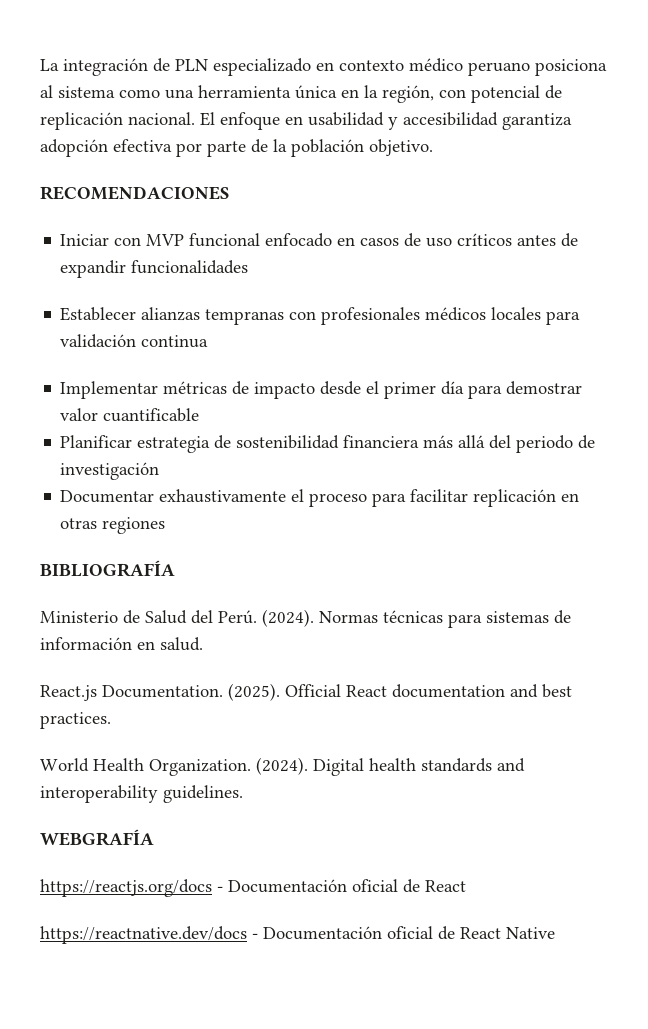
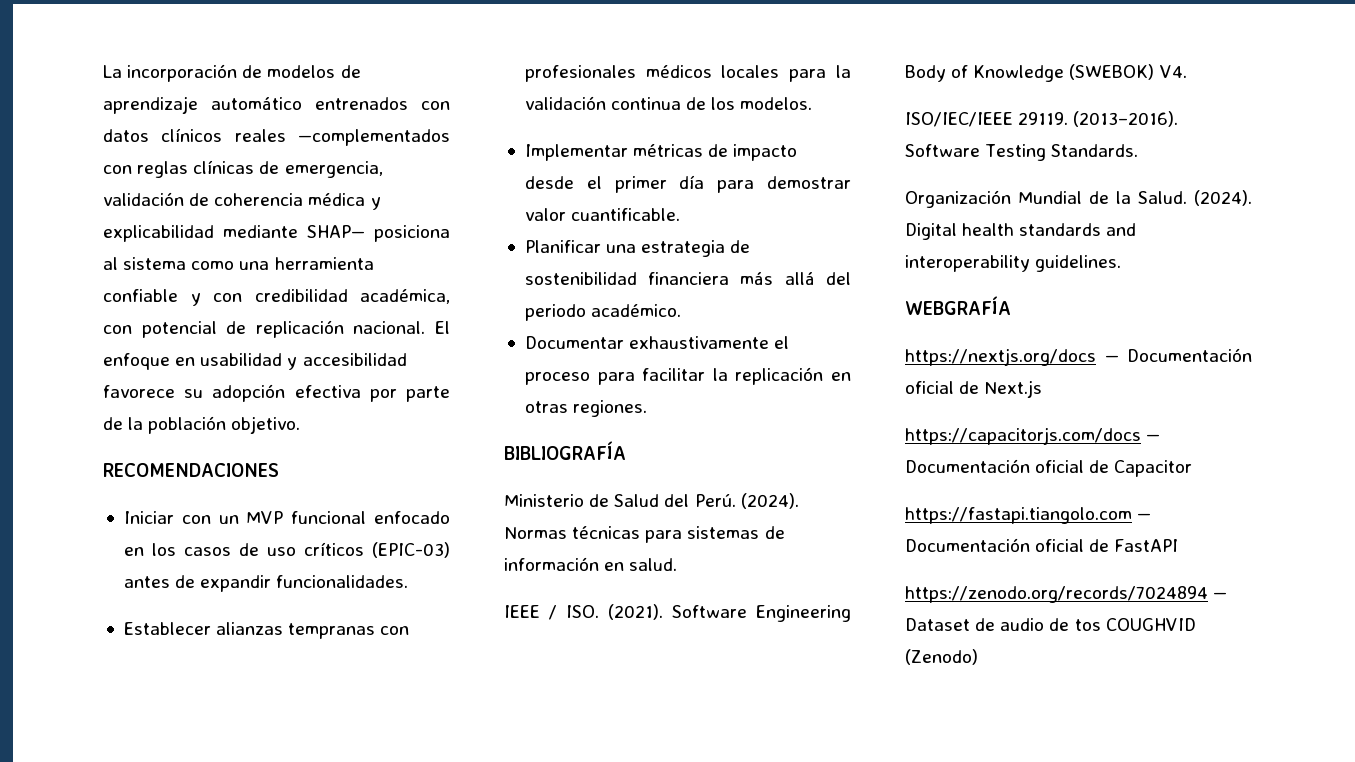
[63,58,530,76] integración de PLN especializado en contexto médico peruano -> [127,64,361,82] [103,96,450,114] [103,128,450,146] [103,160,383,178] [103,192,381,210] [103,225,365,242] incorporación de modelos de aprendizaje automático entrenados con datos clínicos reales —complementados con reglas clínicas de emergencia, validación de coherencia médica y explicabilidad mediante SHAP—
[295,85,434,103] única en la región, -> [103,289,450,306] confiable y con credibilidad académica,
[502,113,572,130] garantiza -> [103,385,204,398] favorece su
(142, 241) none -> [218,515,239,524] un
(356, 241) none -> [151,543,176,556] los
(513, 239) none -> [372,542,451,558] (EPIC-03)
[131,260,249,274] funcionalidades -> [276,575,409,588] funcionalidades.
(581, 318) none -> [836,65,852,78] la
(209, 341) none -> [686,97,813,110] de los modelos.
[103,408,200,422] cuantificable -> [571,208,681,221] cuantificable.
(133, 441) none -> [606,244,637,253] una
[578,435,596,449] [60,462,160,480] de investigación -> [591,304,682,317] académico.
(469, 495) none -> [712,368,728,381] la
[102,517,166,534] regiones -> [573,400,648,417] regiones.
[40,683,572,701] [40,712,111,729] [40,758,251,776] React.js Documentation. (2025). Official React documentation and best practices. // World Health Organization. -> [504,604,851,622] [905,64,1187,82] [905,111,1179,127] [905,144,1139,161] [905,190,1187,208] IEEE / ISO. (2021). Software Engineering Body of Knowledge (SWEBOK) V4. // ISO/IEC/IEEE 29119. (2013–2016). Software Testing Standards. // Organización Mundial de la Salud.
[40,879,466,897] [40,926,555,944] https://reactjs.org/docs - Documentación oficial de React // https://reactnative.dev/docs - Documentación oficial de React Native -> [905,348,1252,366] [905,380,1043,398] [905,427,1161,445] [905,459,1193,477] [905,507,1152,524] [905,538,1179,552] [905,586,1228,603] [905,618,1196,631] [905,649,978,665] https://nextjs.org/docs — Documentación oficial de Next.js // https://capacitorjs.com/docs — Documentación oficial de Capacitor // https://fastapi.tiangolo.com — Documentación oficial de FastAPI // https://zenodo.org/records/7024894 — Dataset de audio de tos COUGHVID (Zenodo)

